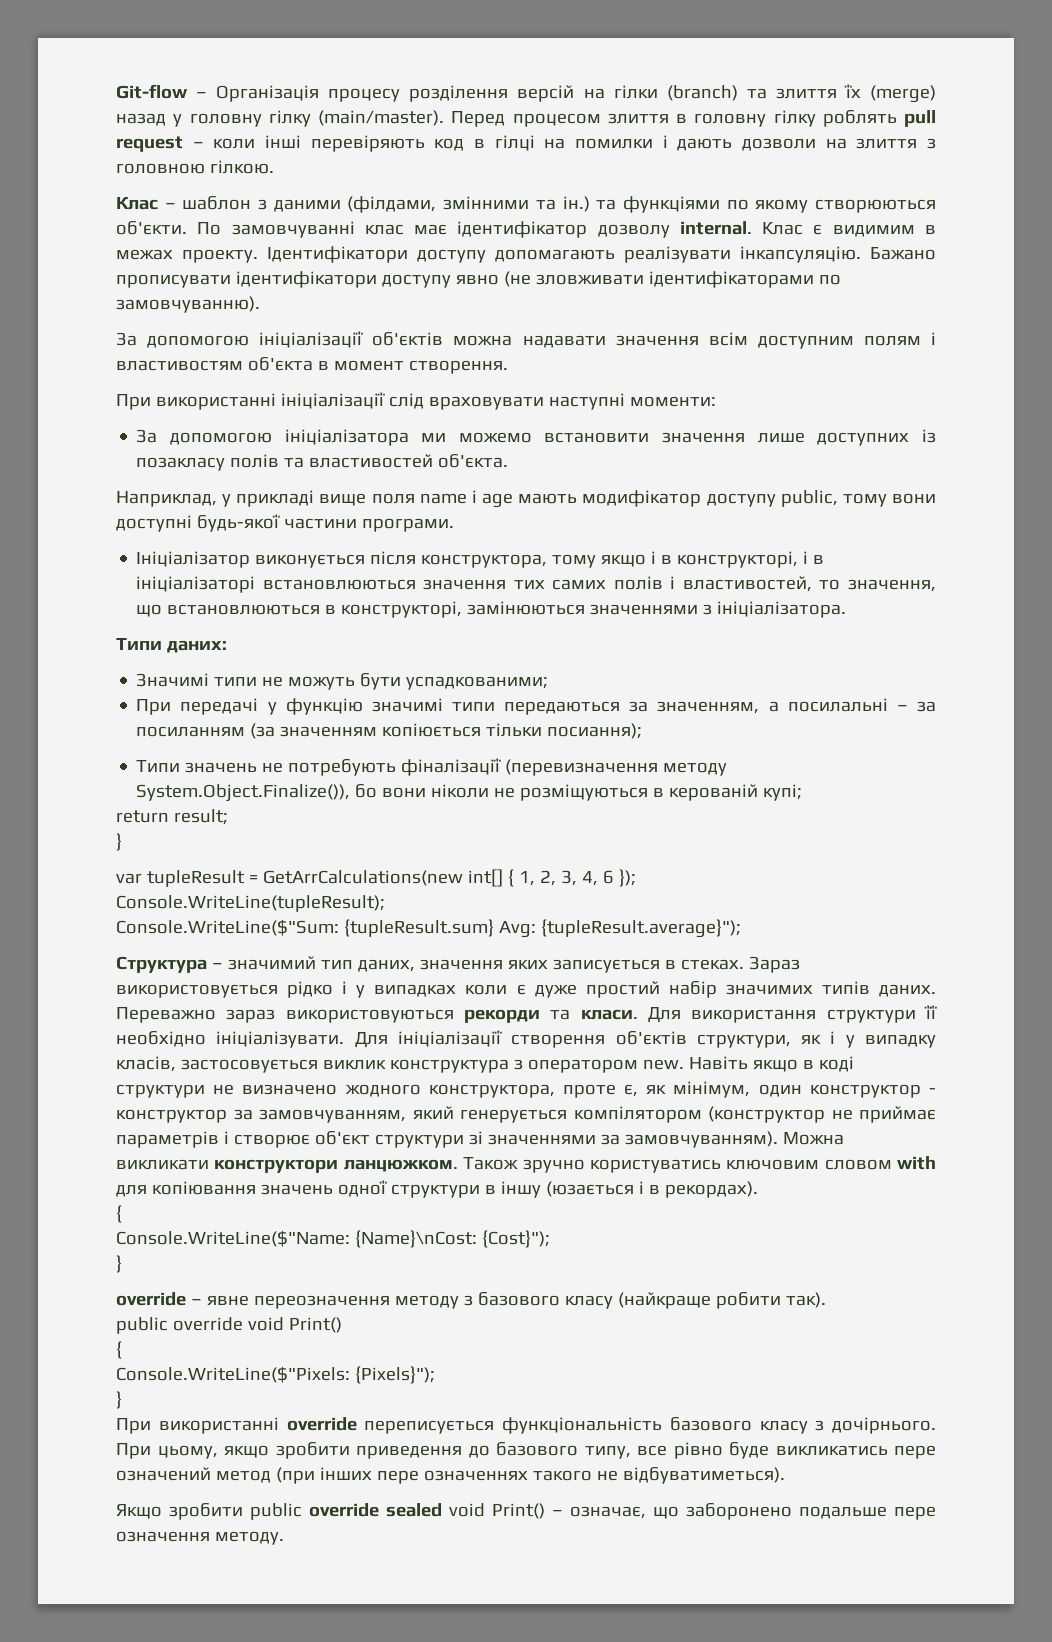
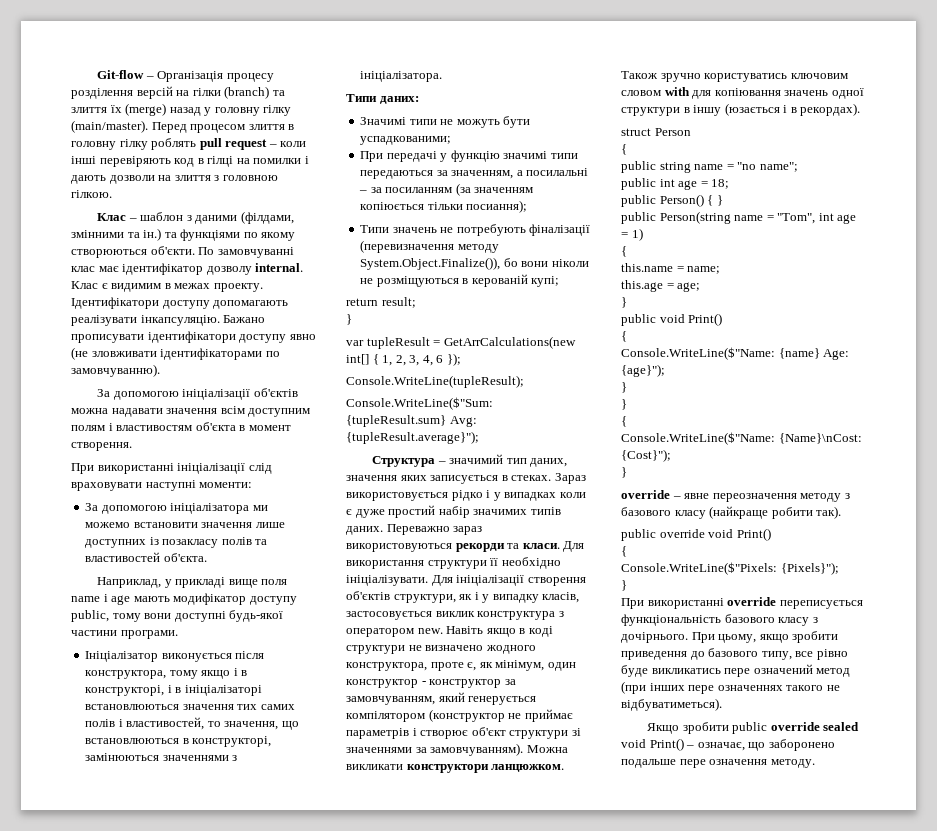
(758, 1189) none -> [621,128,691,136] [621,144,627,155] [621,161,798,173] [621,178,730,190] [621,194,723,207] [621,211,857,224] [621,228,643,241] [621,246,627,257] [621,263,721,274] [621,280,701,292] [621,297,627,308] [621,313,723,326] [621,331,627,342] [621,347,850,360] [621,364,665,377] [621,382,627,393] [621,399,627,410] // struct Person // { // public string name = "no name"; // public int age = 18; // public Person() { } // public Person(string name = "Tom", int age = 1) // { // this.name = name; // this.age = age; // } // public void Print() // { // Console.WriteLine($"Name: {name} Age: {age}"); // } // }

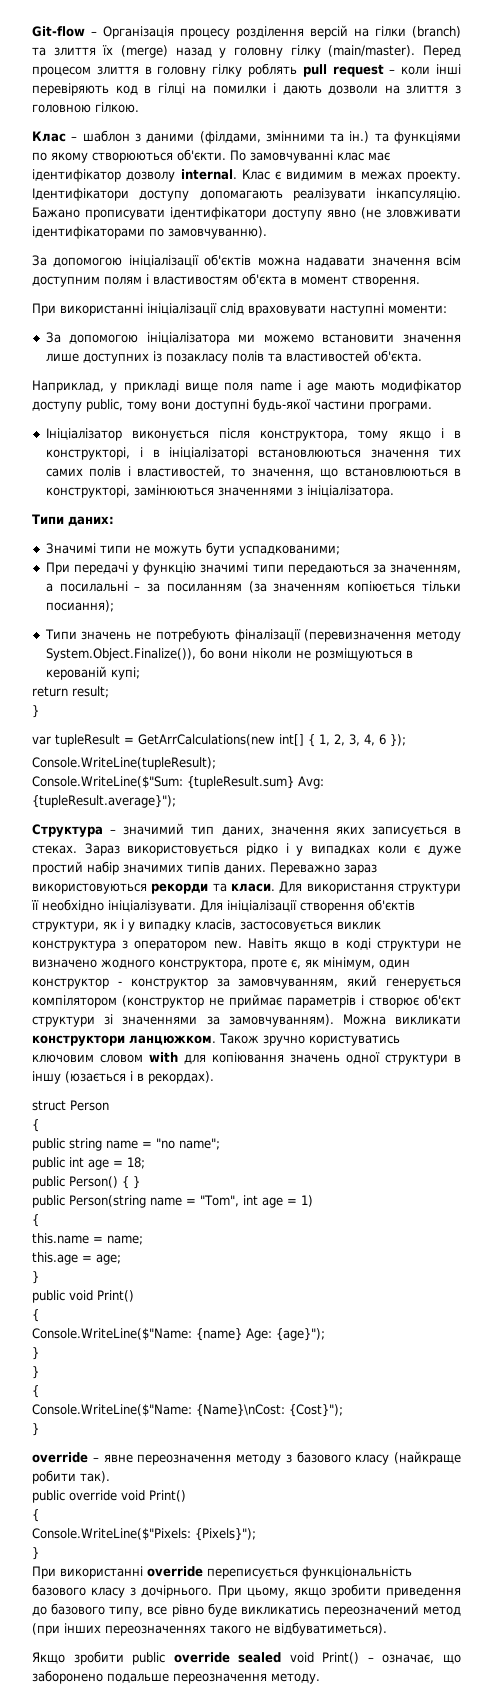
[724,664,813,677] пере означений -> [323,1603,419,1617] переозначений
[688,685,783,694] пере означеннях -> [105,1625,206,1636] переозначеннях
[679,759,768,768] пере означення -> [173,1673,267,1684] переозначення

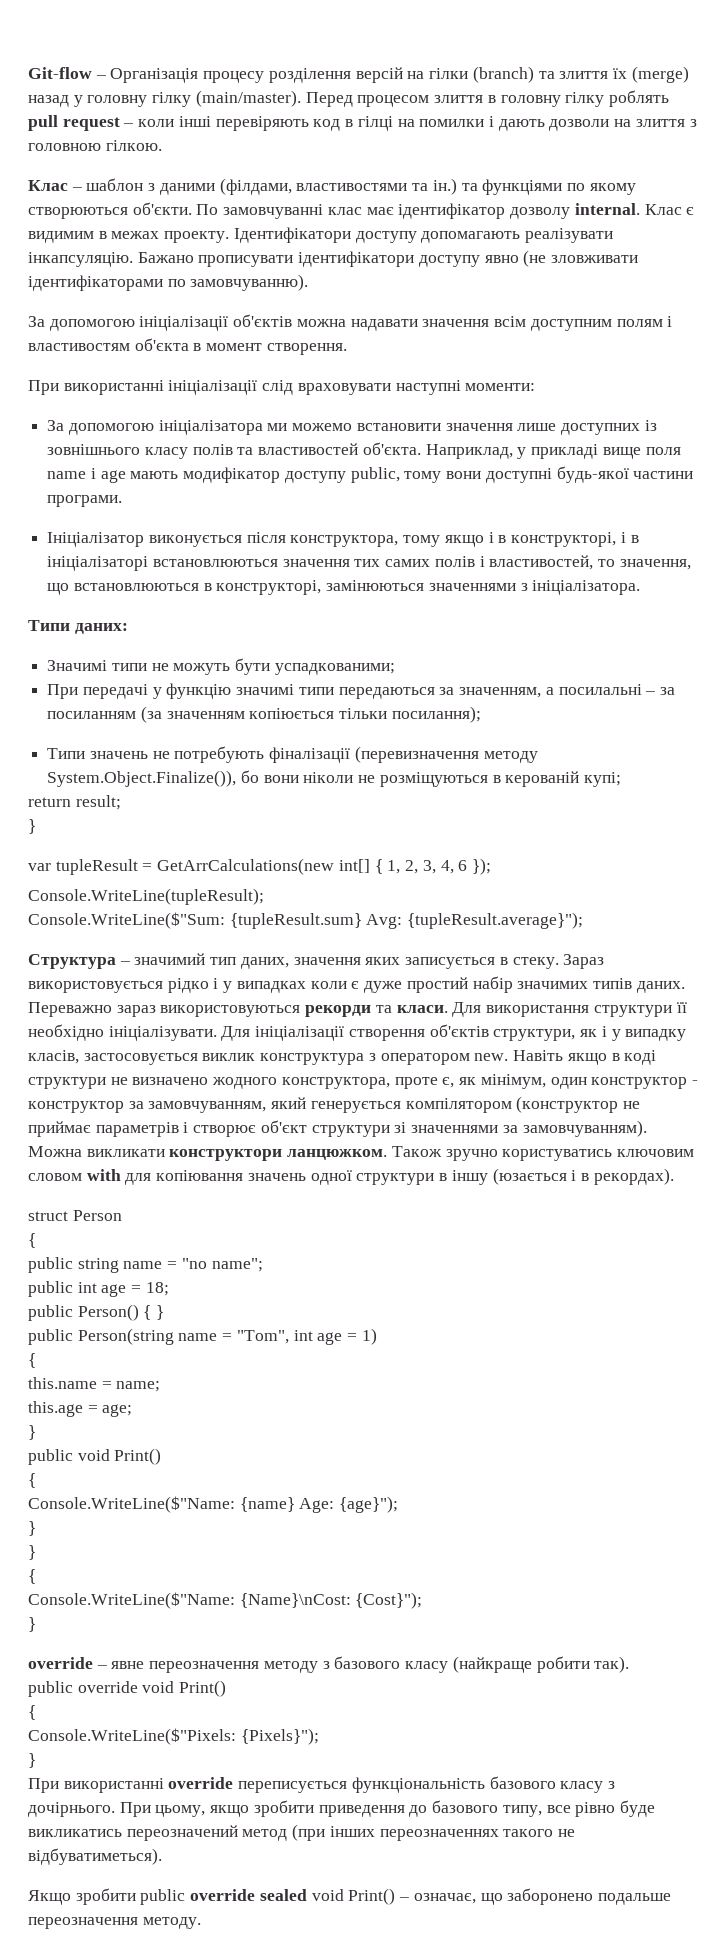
[265,131,325,142] змінними -> [296,183,408,191] властивостями
[165,353,228,364] позакласу -> [47,444,188,459] зовнішнього класу
(422, 356) // -> (421, 448) none
[45,600,114,612] посиання); -> [391,706,481,723] посилання);
[32,845,77,854] стеках. -> [512,957,559,969] стеку.

